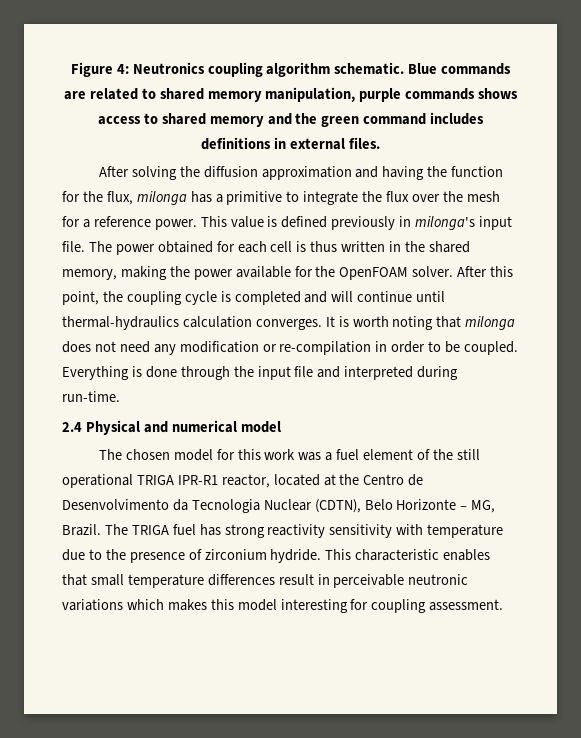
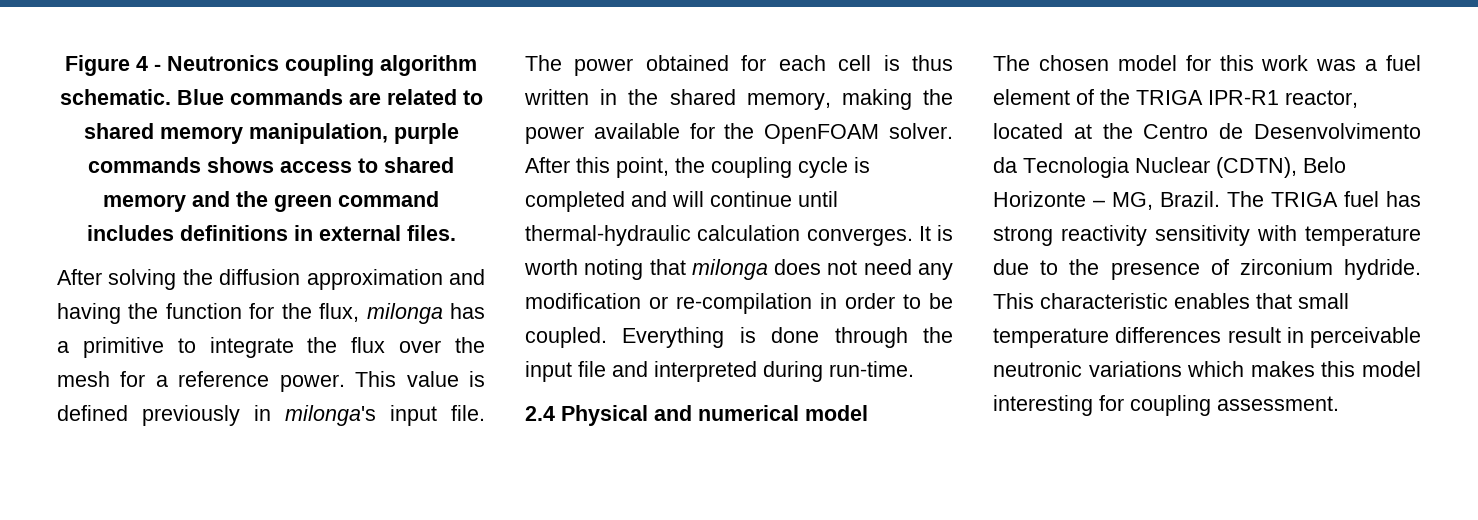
[116,64,129,74] 4: -> [136,56,161,71] 4 -
[62,316,179,330] thermal-hydraulics -> [525,225,691,246] thermal-hydraulic
[456,449,480,460] [62,474,133,488] still operational -> (1130, 97) none

